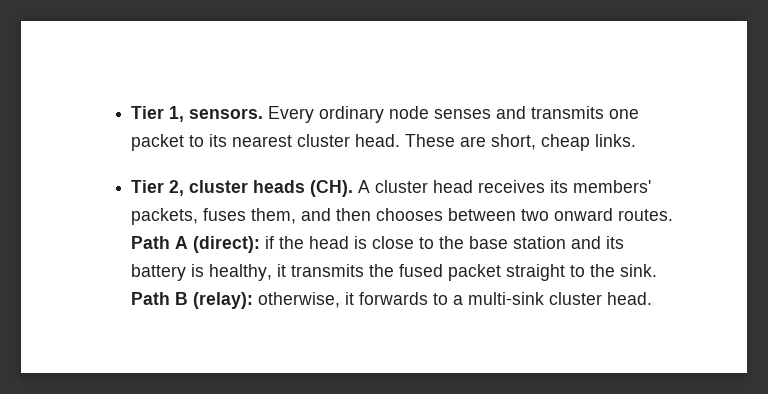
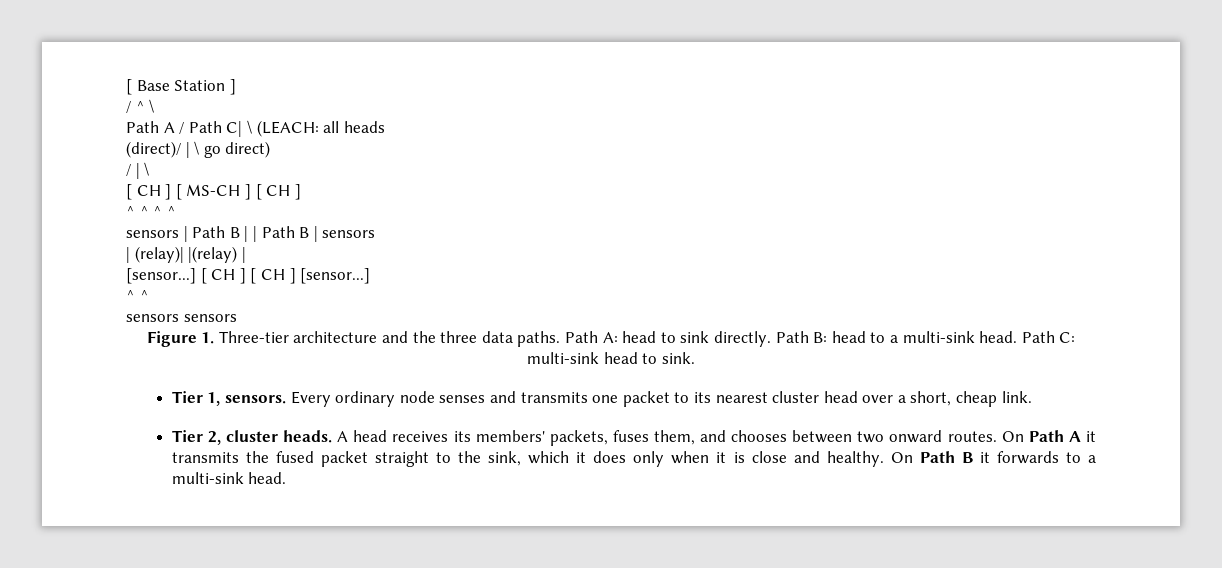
(131, 112) none -> [126,79,236,95] [126,99,155,113] [126,120,385,137] [126,141,271,158] [126,162,150,179] [126,184,301,200] [126,206,176,217] [126,226,376,242] [126,246,246,263] [126,268,371,284] [126,290,149,301] [126,314,237,322] [146,331,1076,347] [527,352,695,364] [ Base Station ] // / ^ \ // Path A / Path C| \ (LEACH: all heads // (direct)/ | \ go direct) // / | \ // [ CH ] [ MS-CH ] [ CH ] // ^ ^ ^ ^ // sensors | Path B | | Path B | sensors // | (relay)| |(relay) | // [sensor...] [ CH ] [ CH ] [sensor...] // ^ ^ // sensors sensors // Figure 1. Three-tier architecture and the three data paths. Path A: head to sink directly. Path B: head to a multi-sink head. Path C: multi-sink head to sink. //
[355,134,487,147] head. These are -> [823,391,906,403] head over a
[595,134,637,147] links. -> [1001,391,1032,403] link.
[253,180,429,197] heads (CH). A cluster -> [283,430,349,443] heads. A
[336,208,372,221] then -> (727, 436) none
[131,236,625,253] [131,264,273,281] Path A (direct): if the head is close to the base station and its battery is healthy, -> [1001,430,1081,442] On Path A
[620,264,658,277] [131,292,341,309] sink. Path B (relay): otherwise, -> [488,451,973,467] sink, which it does only when it is close and healthy. On Path B
[549,292,603,305] cluster -> (244, 478) none

